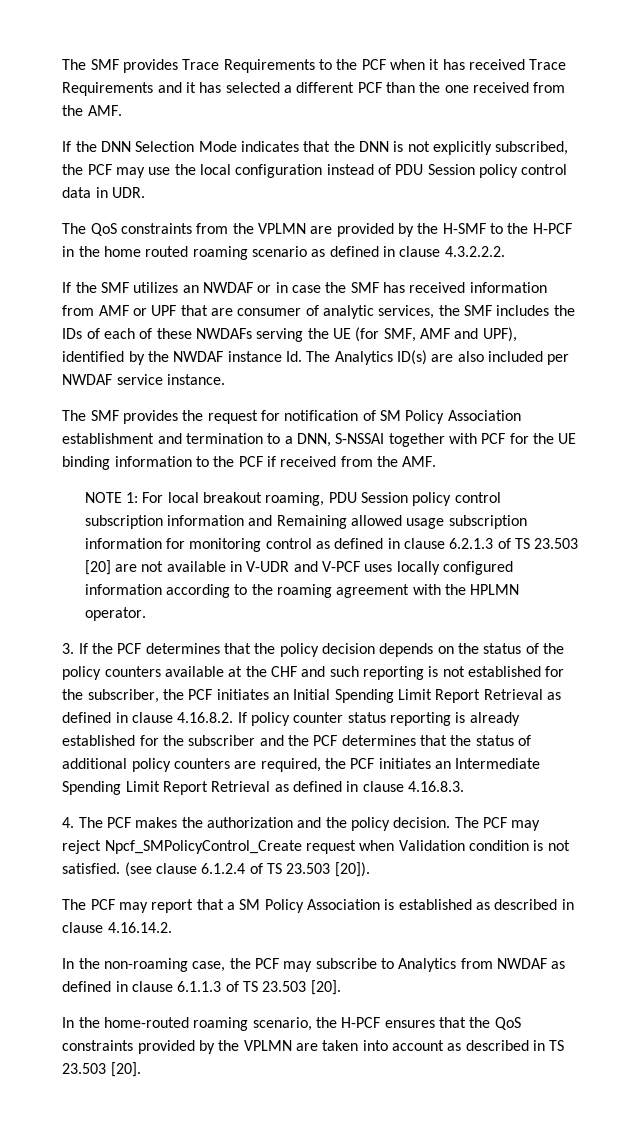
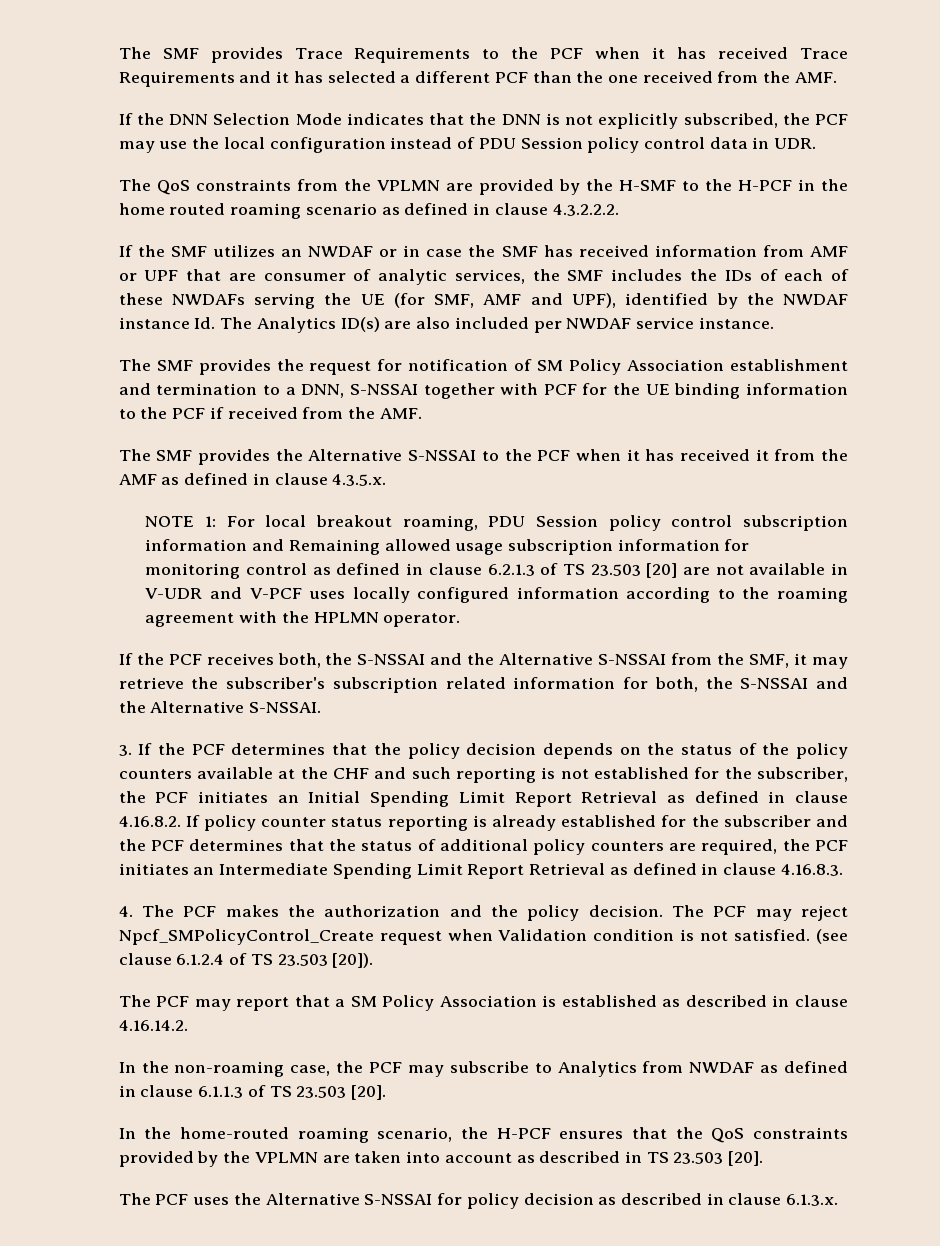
(437, 461) none -> [118,449,848,465] [118,473,387,486] // The SMF provides the Alternative S-NSSAI to the PCF when it has received it from the AMF as defined in clause 4.3.5.x.
(146, 614) none -> [118,653,849,669] [118,677,848,693] [118,701,322,713] // If the PCF receives both, the S-NSSAI and the Alternative S-NSSAI from the SMF, it may retrieve the subscriber's subscription related information for both, the S-NSSAI and the Alternative S-NSSAI.
(141, 1069) none -> [118,1193,839,1209] // The PCF uses the Alternative S-NSSAI for policy decision as described in clause 6.1.3.x.

